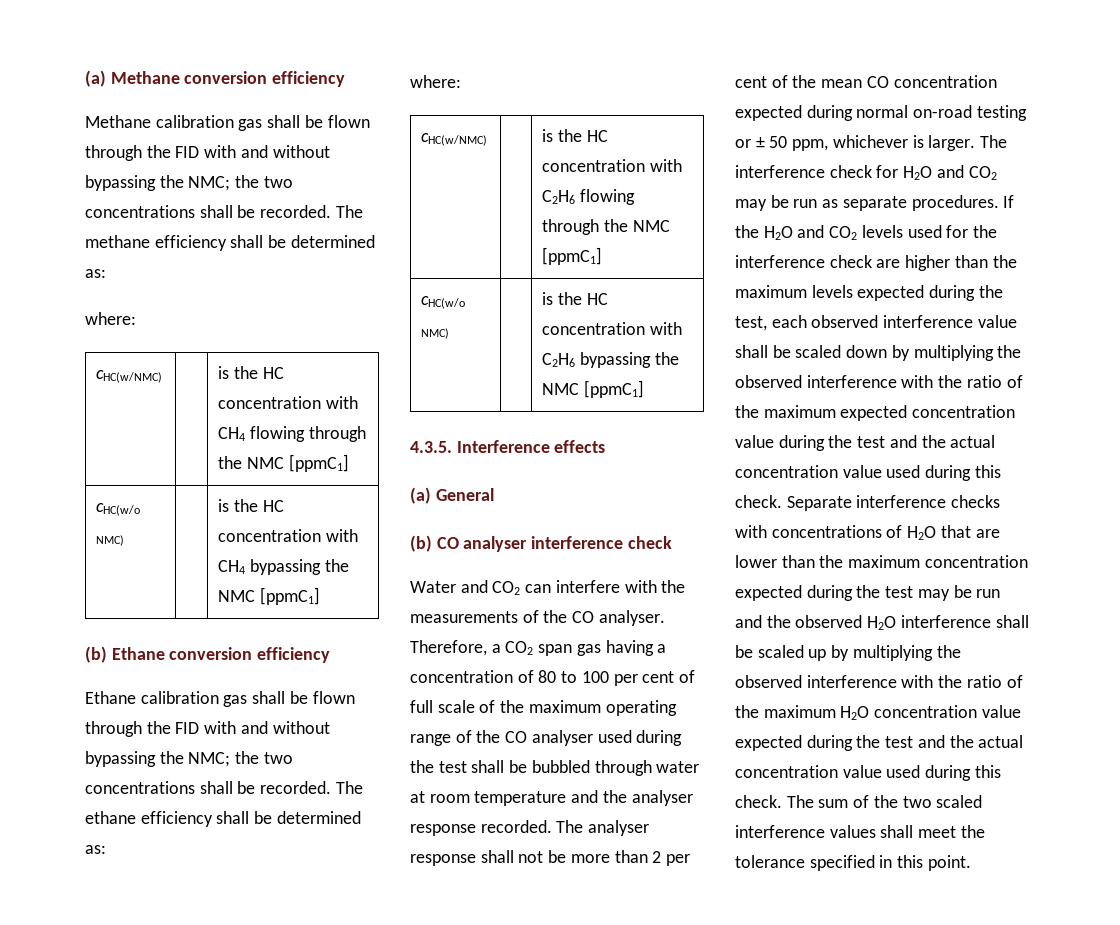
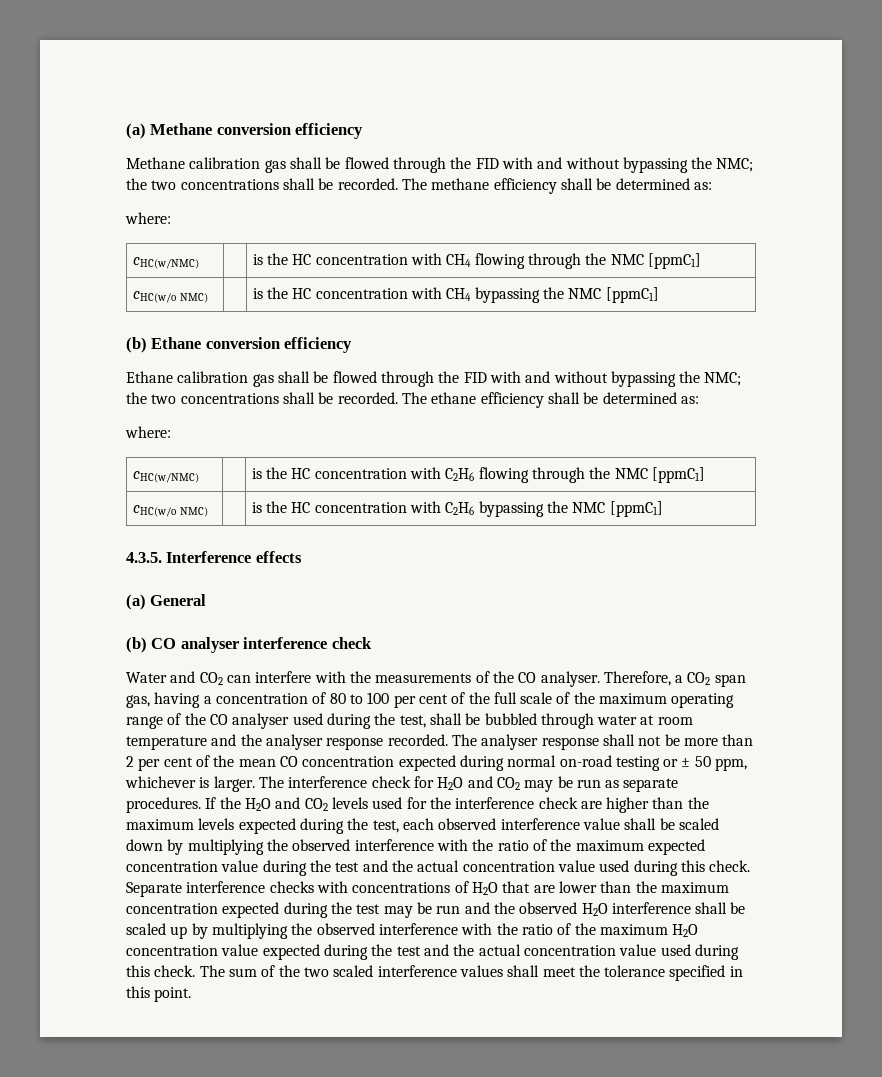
[327,115,370,128] flown -> [344,157,389,169] flowed
[312,691,355,704] flown -> [332,371,377,383] flowed
[576,644,601,656] gas -> [126,695,150,708] gas,
(696, 676) none -> [468,692,490,704] the
[438,761,467,773] test -> [399,715,426,728] test,

